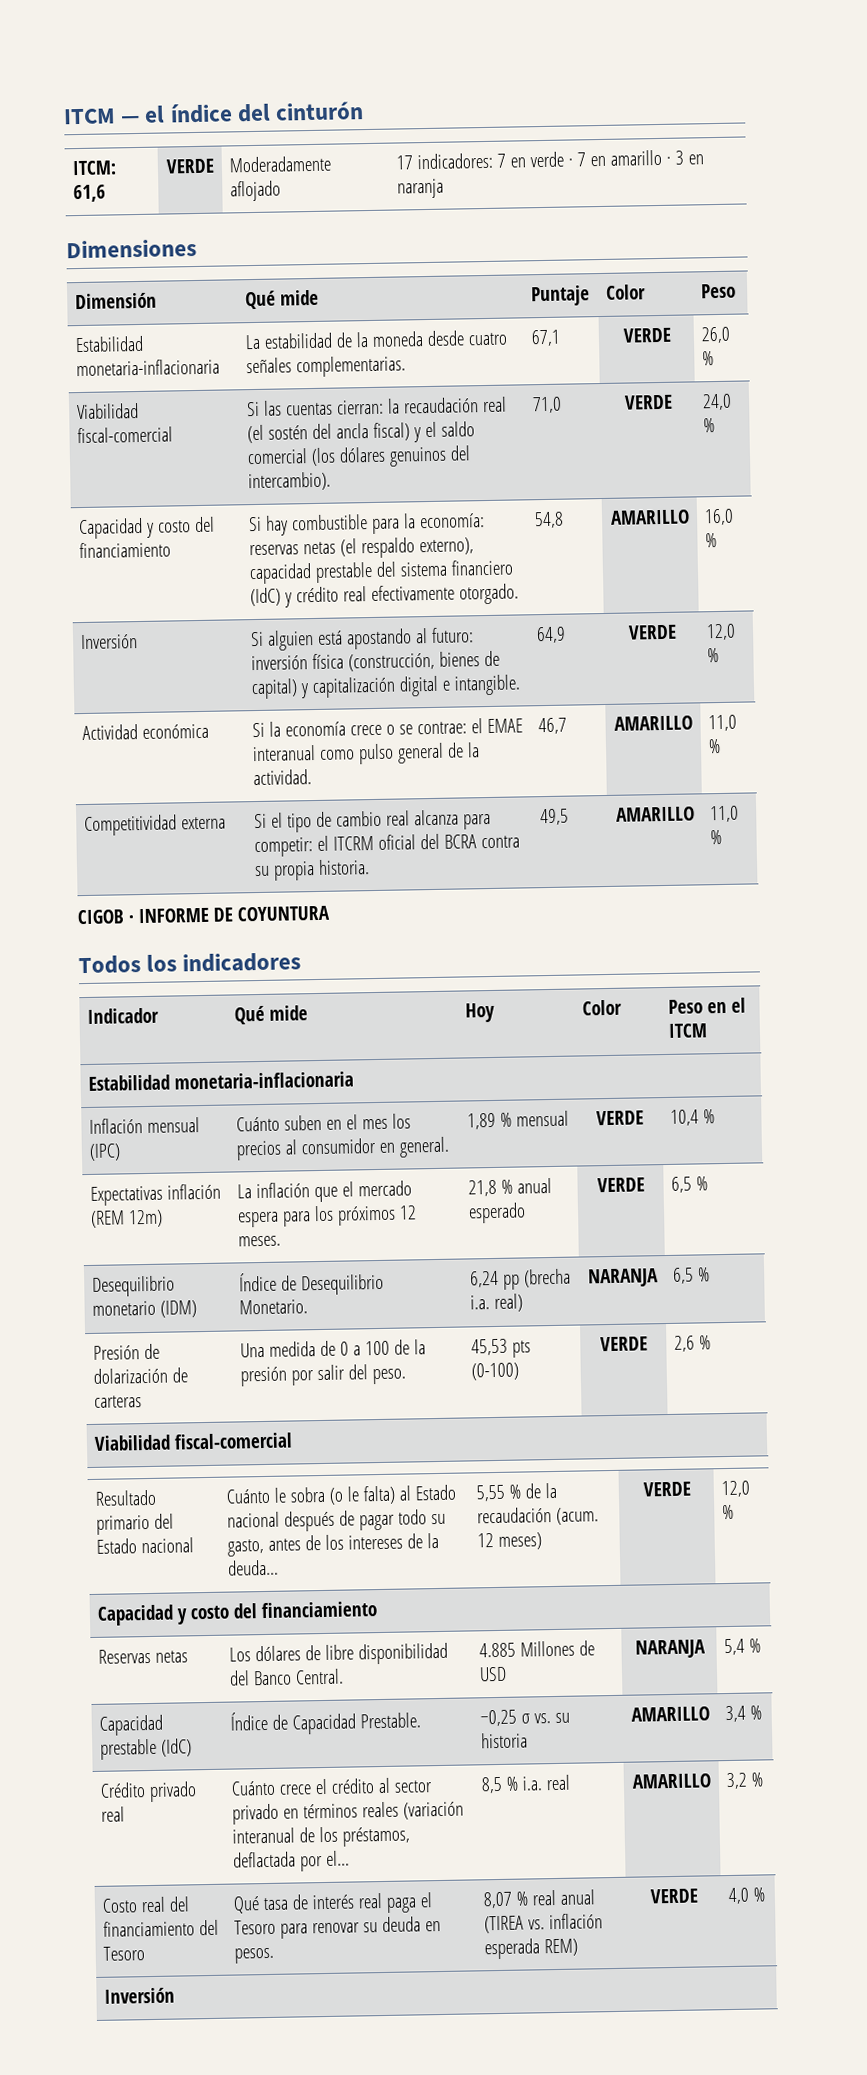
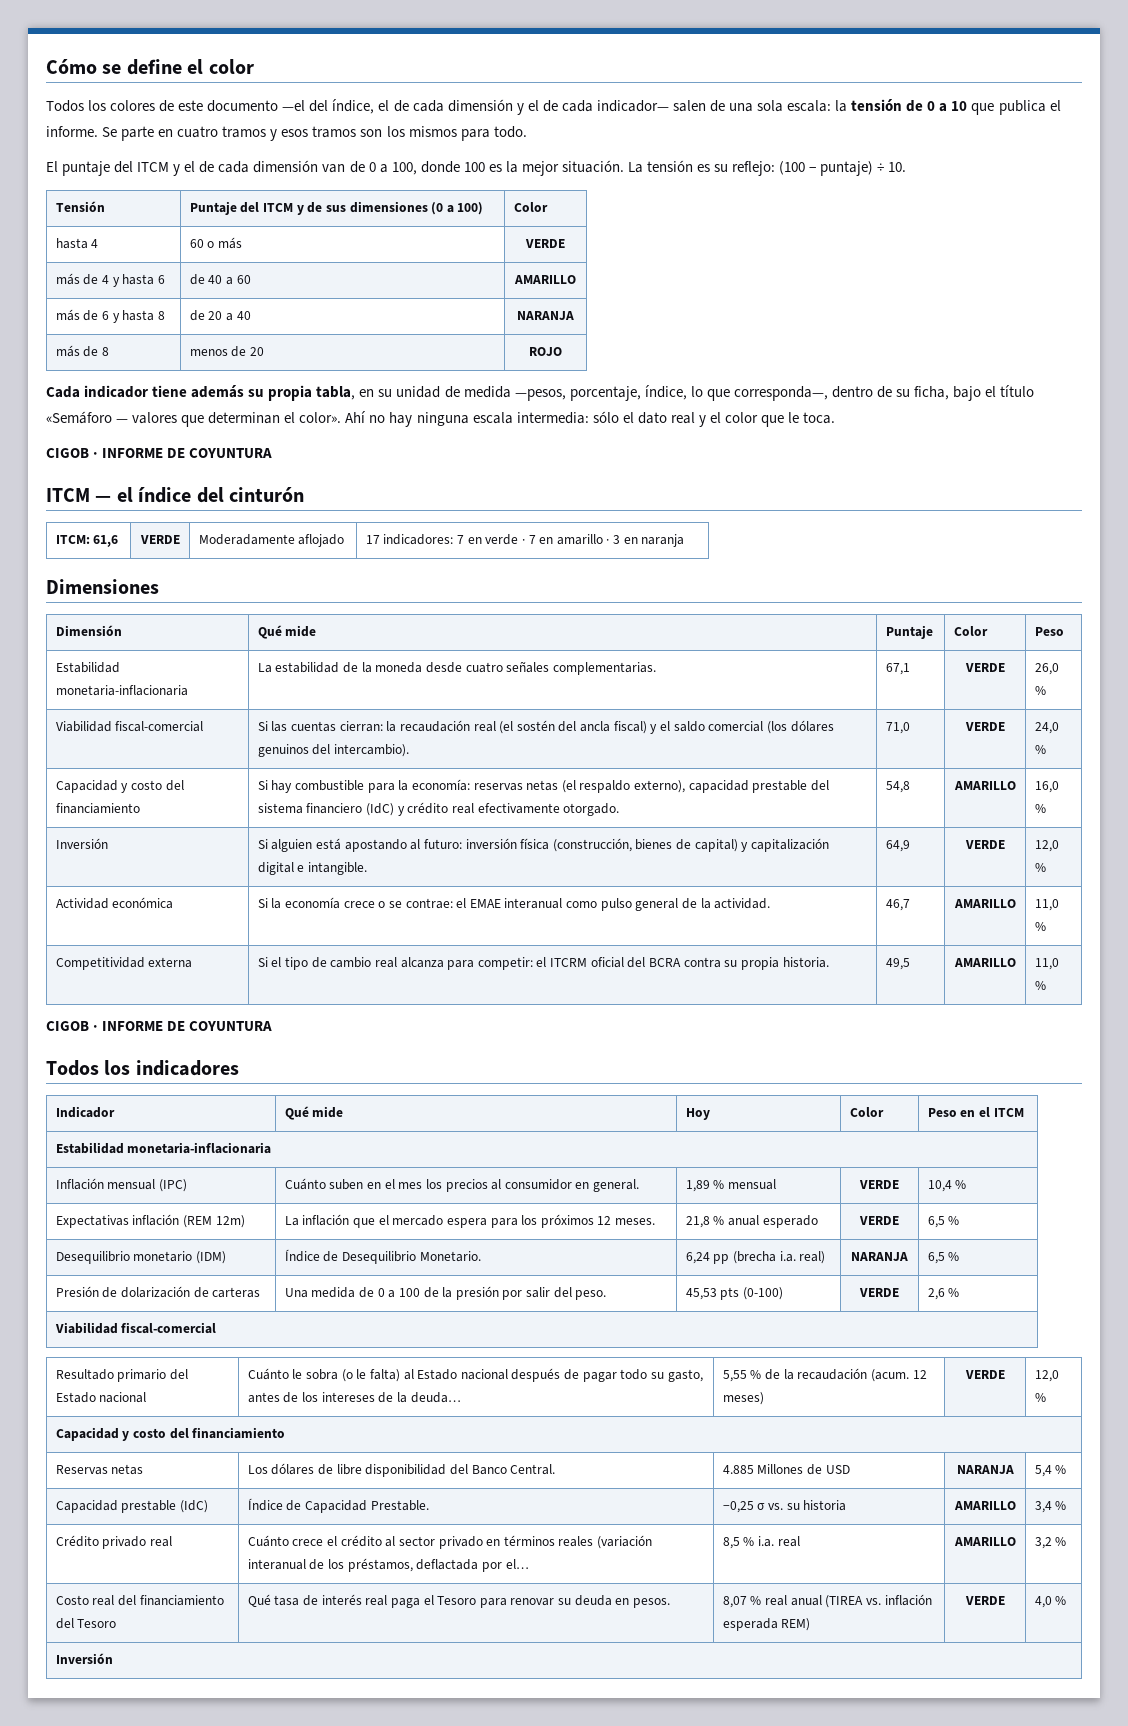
(63, 116) none -> [46,59,254,75] [46,99,1061,115] [46,126,527,141] [46,160,907,176] [55,201,105,212] [189,201,484,215] [513,202,548,212] [55,238,99,249] [189,237,242,249] [525,239,565,248] [55,273,165,287] [189,274,251,285] [514,275,576,284] [55,309,165,323] [189,310,251,321] [517,311,574,320] [55,345,109,357] [189,346,264,357] [529,347,562,356] [46,385,1035,401] [46,411,836,427] [46,448,273,458] Cómo se define el color // Todos los colores de este documento —el del índice, el de cada dimensión y el de cada indicador— salen de una sola escala: la tensión de 0 a 10 que publica el informe. Se parte en cuatro tramos y esos tramos son los mismos para todo. // El puntaje del ITCM y el de cada dimensión van de 0 a 100, donde 100 es la mejor situación. La tensión es su reflejo: (100 − puntaje) ÷ 10. // Tensión | Puntaje del ITCM y de sus dimensiones (0 a 100) | Color // hasta 4 | 60 o más | VERDE // más de 4 y hasta 6 | de 40 a 60 | AMARILLO // más de 6 y hasta 8 | de 20 a 40 | NARANJA // más de 8 | menos de 20 | ROJO // Cada indicador tiene además su propia tabla, en su unidad de medida —pesos, porcentaje, índice, lo que corresponda—, dentro de su ficha, bajo el título «Semáforo — valores que determinan el color». Ahí no hay ninguna escala intermedia: sólo el dato real y el color que le toca. // CIGOB · INFORME DE COYUNTURA //

